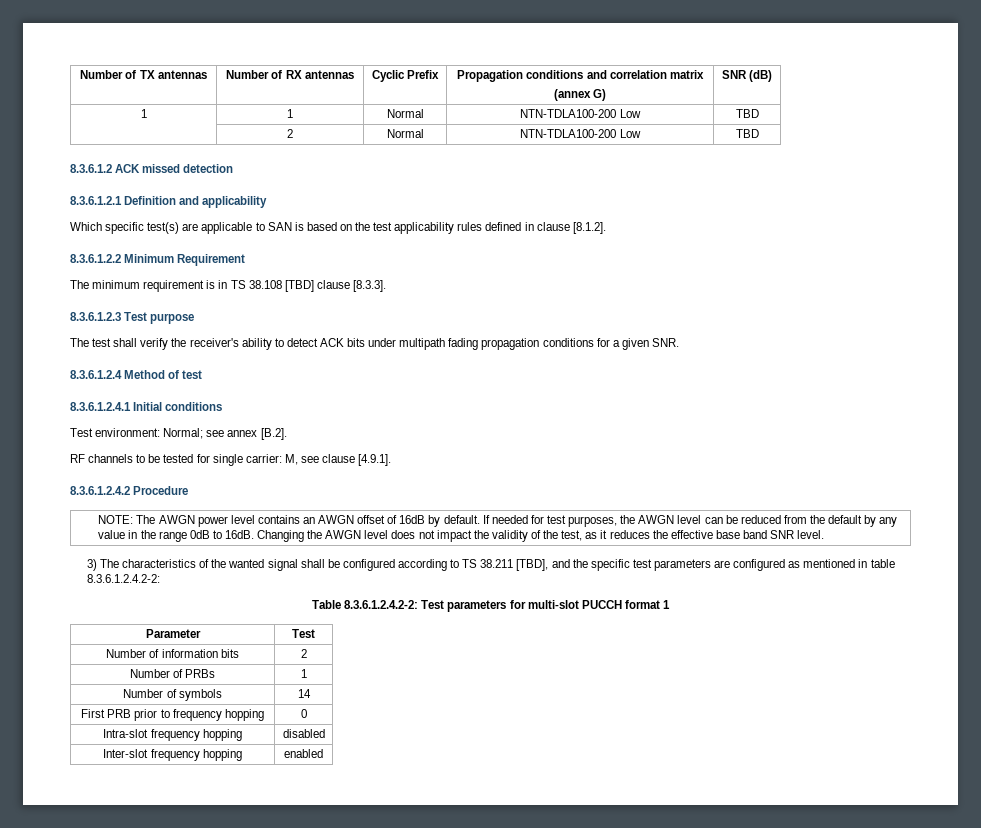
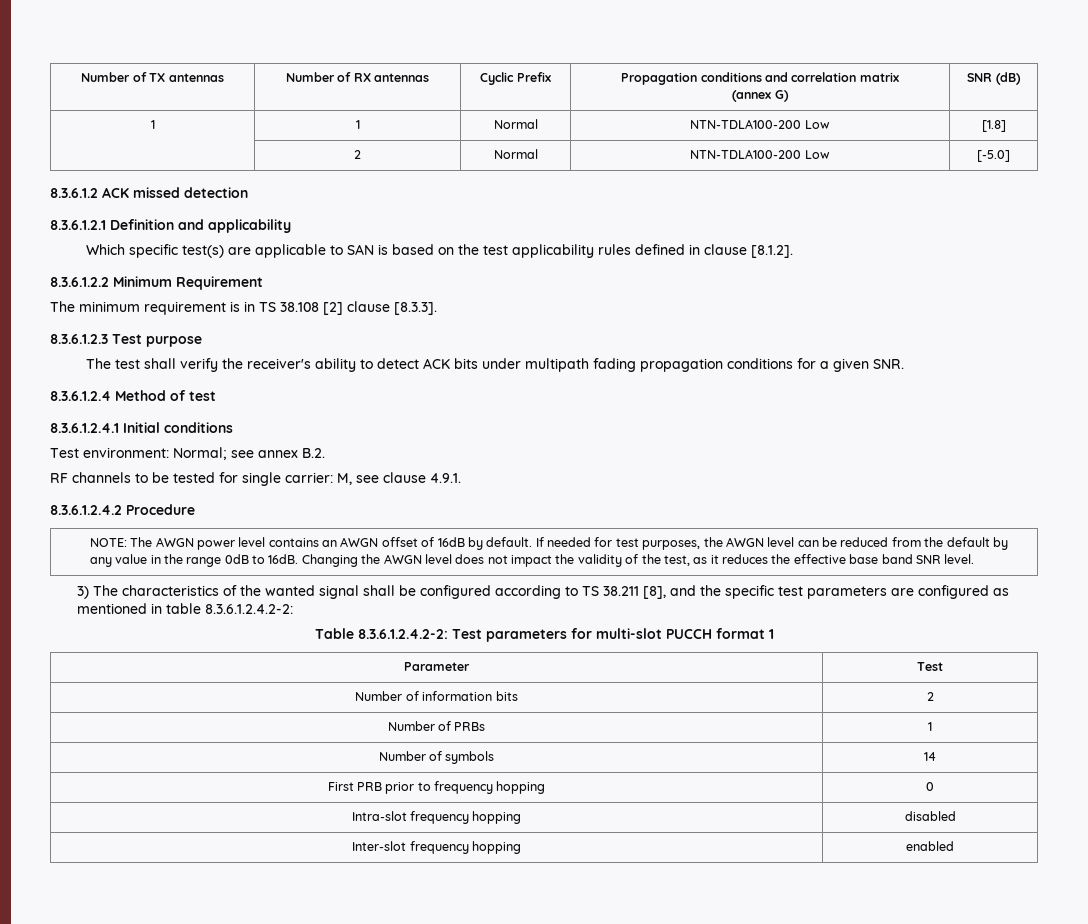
[735,109,759,118] TBD -> [981,120,1006,132] [1.8]
[735,129,759,138] TBD -> [977,150,1010,162] [-5.0]
[284,280,314,292] [TBD] -> [323,302,343,315] [2]
[260,428,287,440] [B.2]. -> [302,448,325,458] B.2.
[358,454,392,466] [4.9.1]. -> [430,473,461,483] 4.9.1.
[516,559,549,571] [TBD], -> [643,586,667,599] [8],

